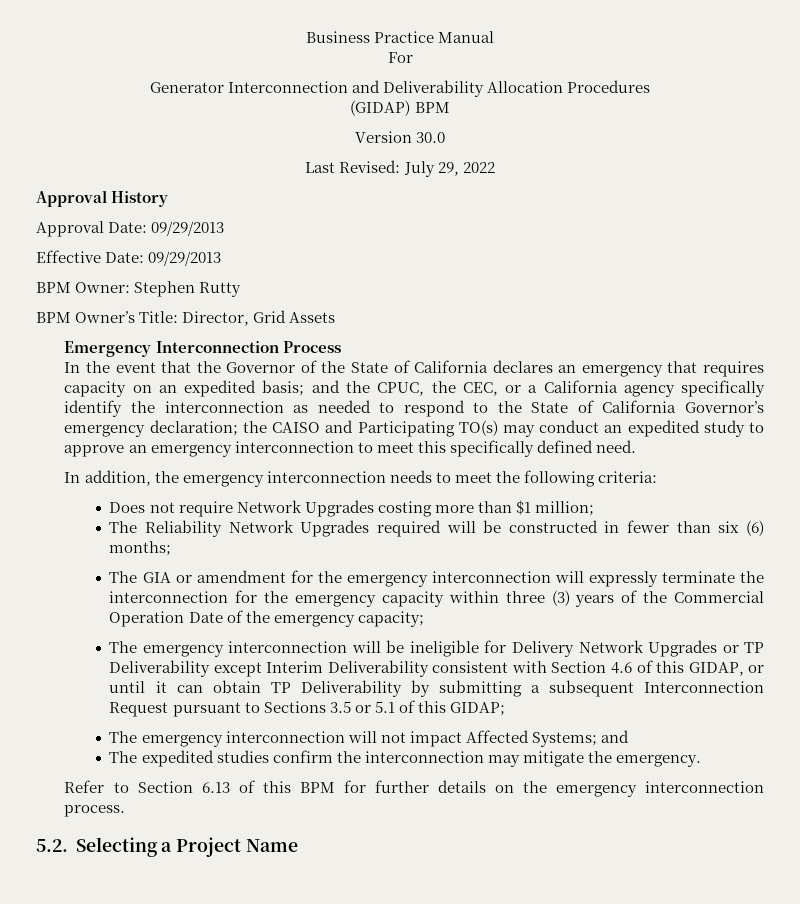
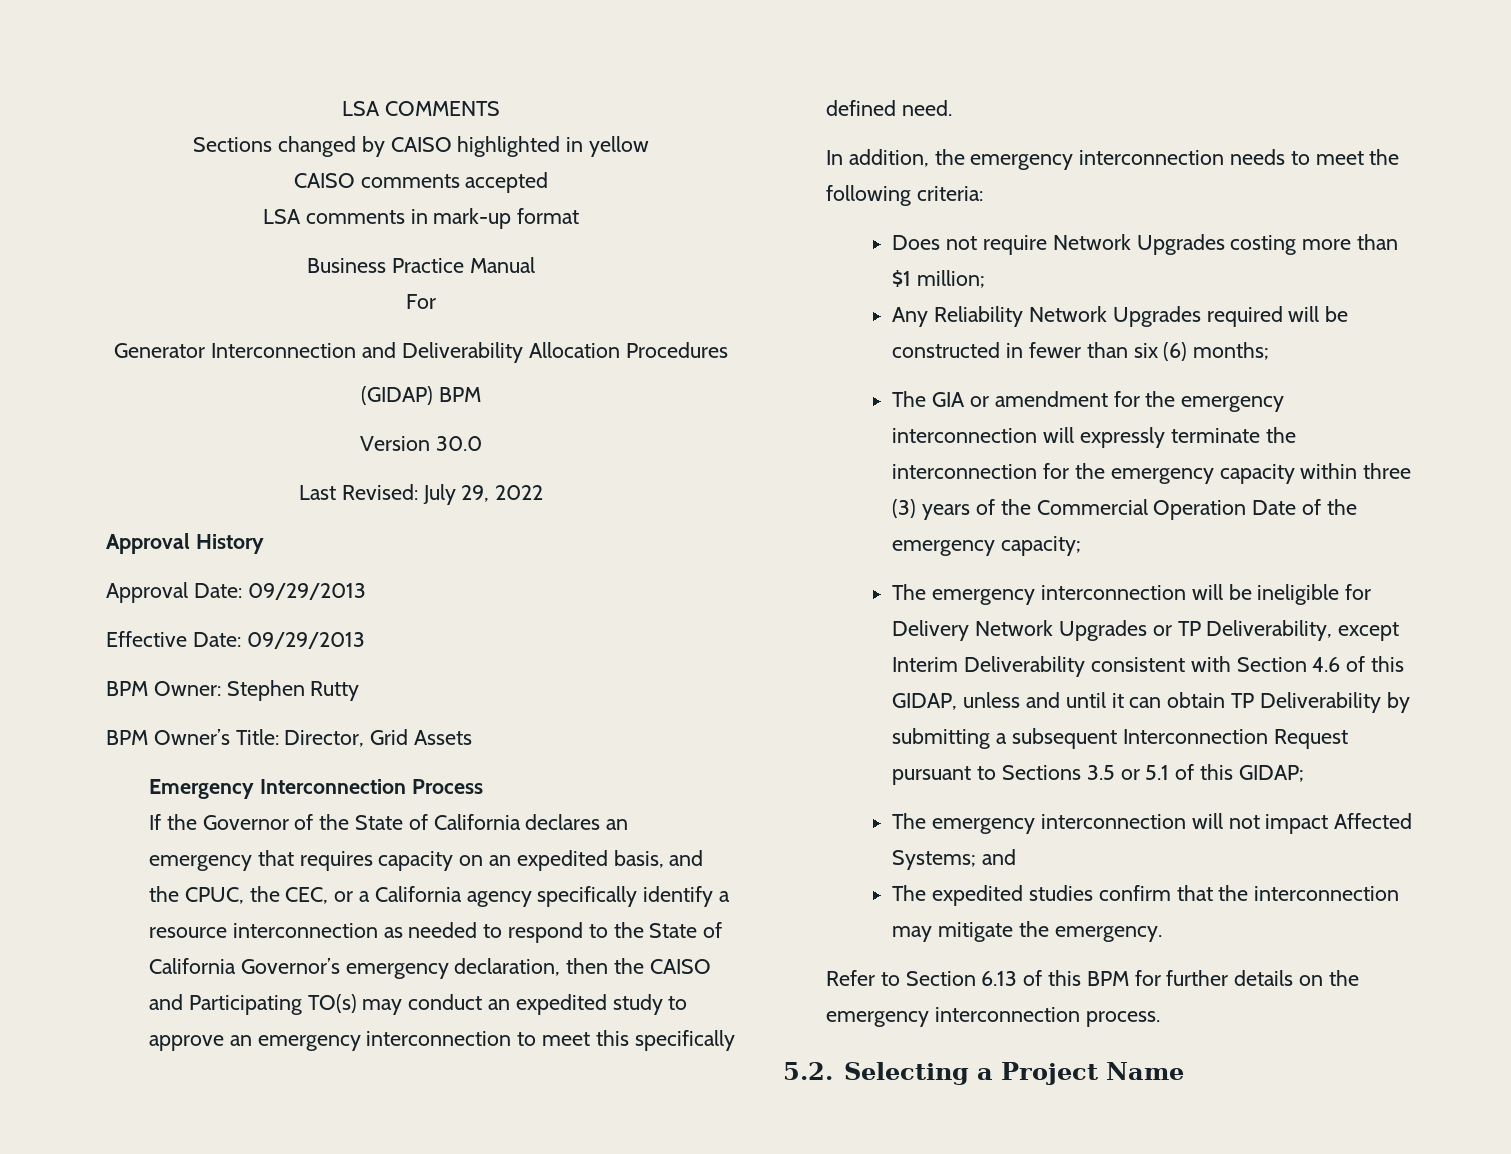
(305, 37) none -> [342,101,500,116] [193,136,649,157] [293,172,549,193] [262,208,580,229] LSA COMMENTS // Sections changed by CAISO highlighted in yellow // CAISO comments accepted // LSA comments in mark-up format //
[64,361,192,373] In the event that -> [148,814,161,830] If
[262,380,305,396] basis; -> [613,850,664,868] basis,
[131,401,156,413] the -> [718,891,730,902] [148,927,227,938] a resource
[149,420,238,436] declaration; -> [454,958,609,976] declaration, then
[109,521,138,533] The -> [892,307,929,327] Any
[109,660,211,677] Deliverability -> [1206,620,1333,641] Deliverability,
[748,665,764,673] or -> [963,692,1061,708] unless and
(333, 756) none -> [1176,885,1213,901] that

